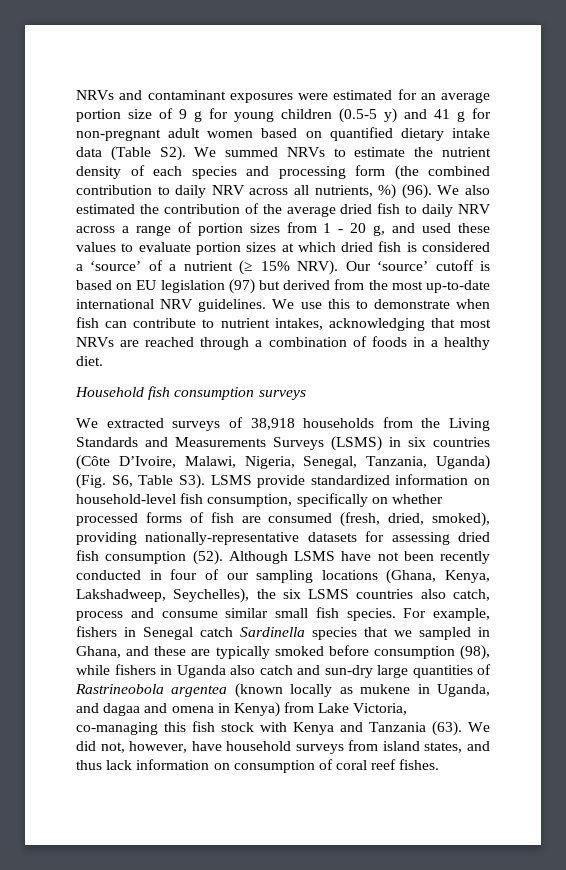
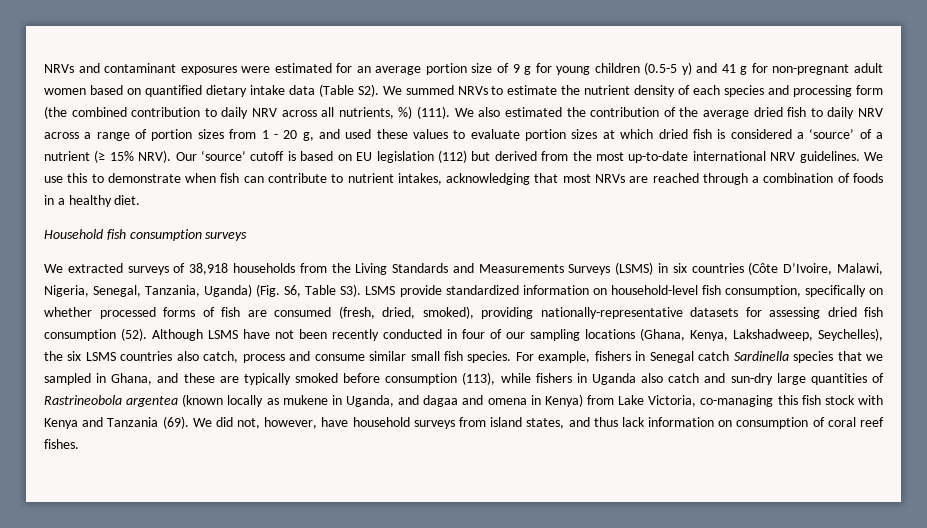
[401,184,432,199] (96). -> [417,106,451,119] (111).
[228,279,255,294] (97) -> [437,150,467,163] (112)
[460,645,490,660] (98), -> [462,372,496,385] (113),
[432,721,462,736] (63). -> [162,416,189,429] (69).

